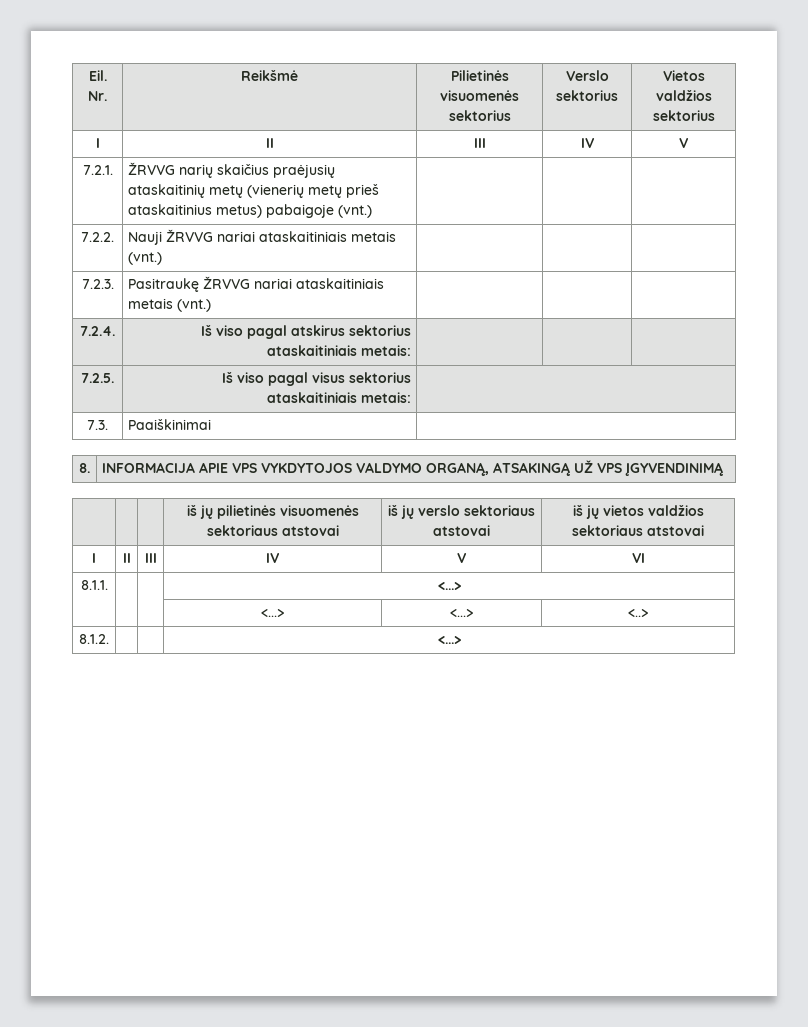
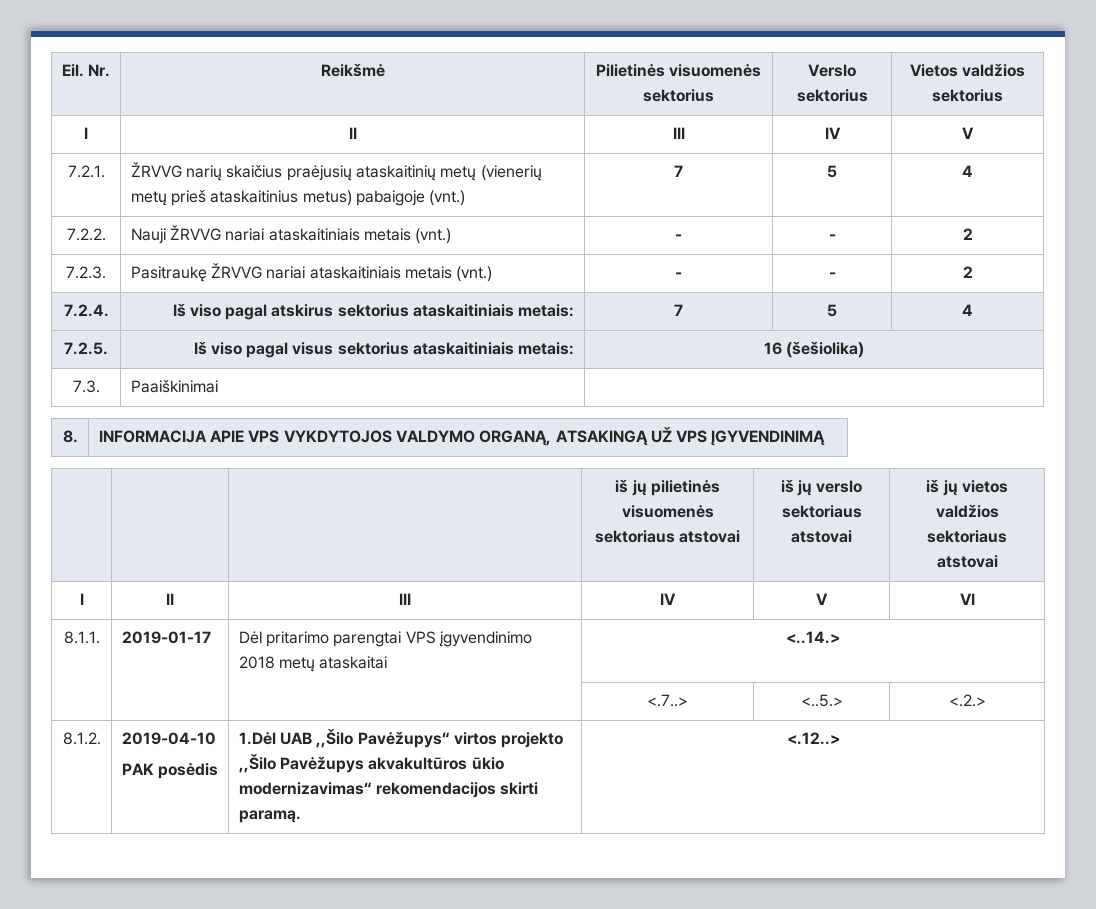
(373, 211) | | -> [674,165,683,177] [827,165,837,178] [962,165,973,177] 7 | 5 | 4
(163, 258) | | -> [675,234,682,240] [828,234,836,240] [962,228,973,240] - | - | 2
(212, 305) | | -> [675,272,682,278] [828,272,836,278] [962,266,973,278] - | - | 2
(411, 350) | | -> [674,304,683,316] [827,304,837,317] [962,304,973,316] 7 | 5 | 4
(411, 397) none -> [763,342,865,358] 16 (šešiolika)
[437,582,461,590] [261,609,284,617] [450,609,473,617] [628,609,648,617] [79,634,109,644] [437,636,461,644] | | <...> // | | | <...> | <...> | <..> // 8.1.2. | | | <...> -> [121,631,211,644] [238,631,532,647] [238,656,388,672] [786,631,840,644] [647,694,688,707] [800,694,843,707] [948,694,986,707] [62,732,101,745] [121,732,216,745] [121,763,218,779] [238,729,564,748] [238,754,504,773] [238,782,539,798] [238,810,301,823] [786,732,840,745] 2019-01-17 | Dėl pritarimo parengtai VPS įgyvendinimo 2018 metų ataskaitai | <..14.> // | | | <.7..> | <..5.> | <.2.> // 8.1.2. | 2019-04-10 // PAK posėdis | 1.Dėl UAB ,,Šilo Pavėžupys“ virtos projekto ,,Šilo Pavėžupys akvakultūros ūkio modernizavimas“ rekomendacijos skirti paramą. | <.12..>

